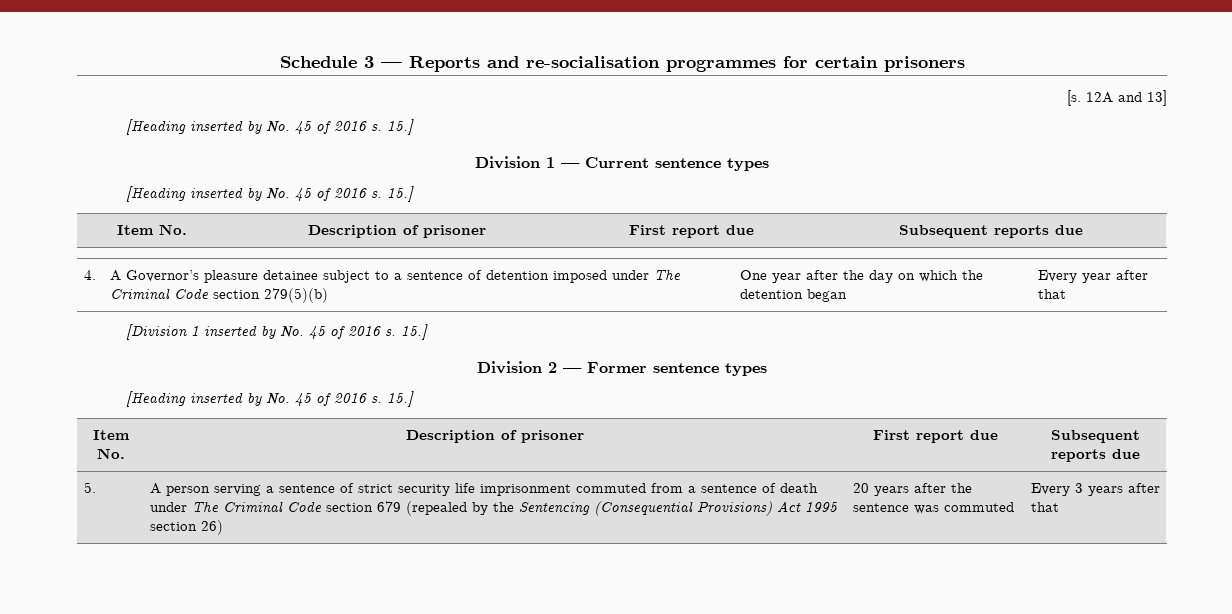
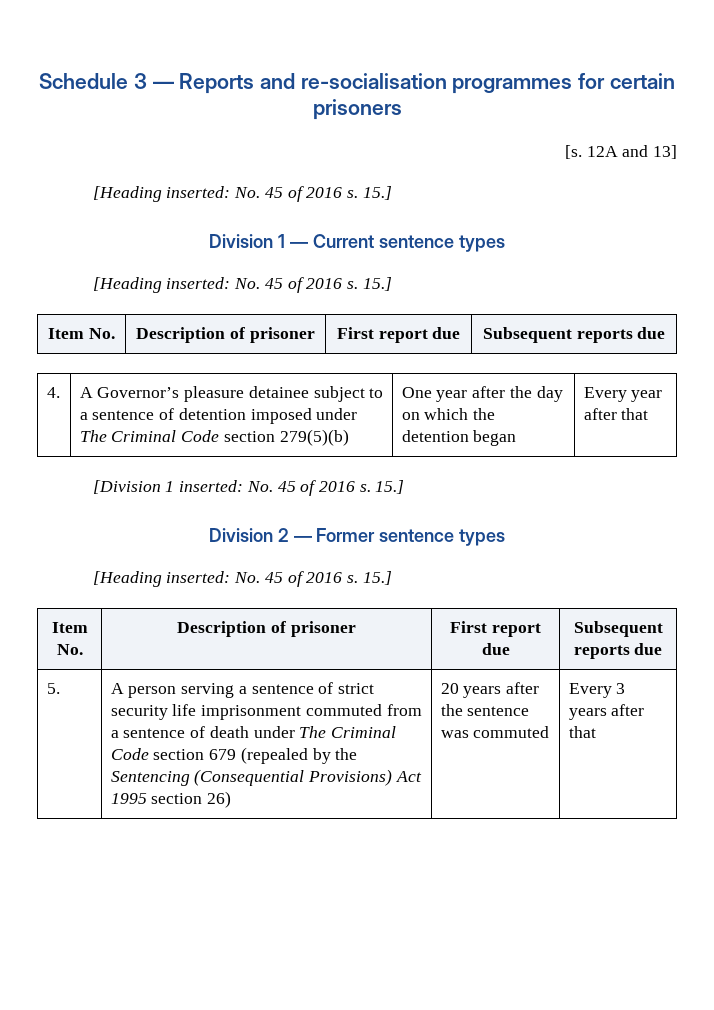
[189,120,262,134] inserted by -> [166,186,231,198] inserted:
[189,187,262,201] inserted by -> [166,277,231,289] inserted:
[203,325,276,339] inserted by -> [179,480,244,492] inserted:
[189,392,262,406] inserted by -> [166,571,231,583] inserted:

